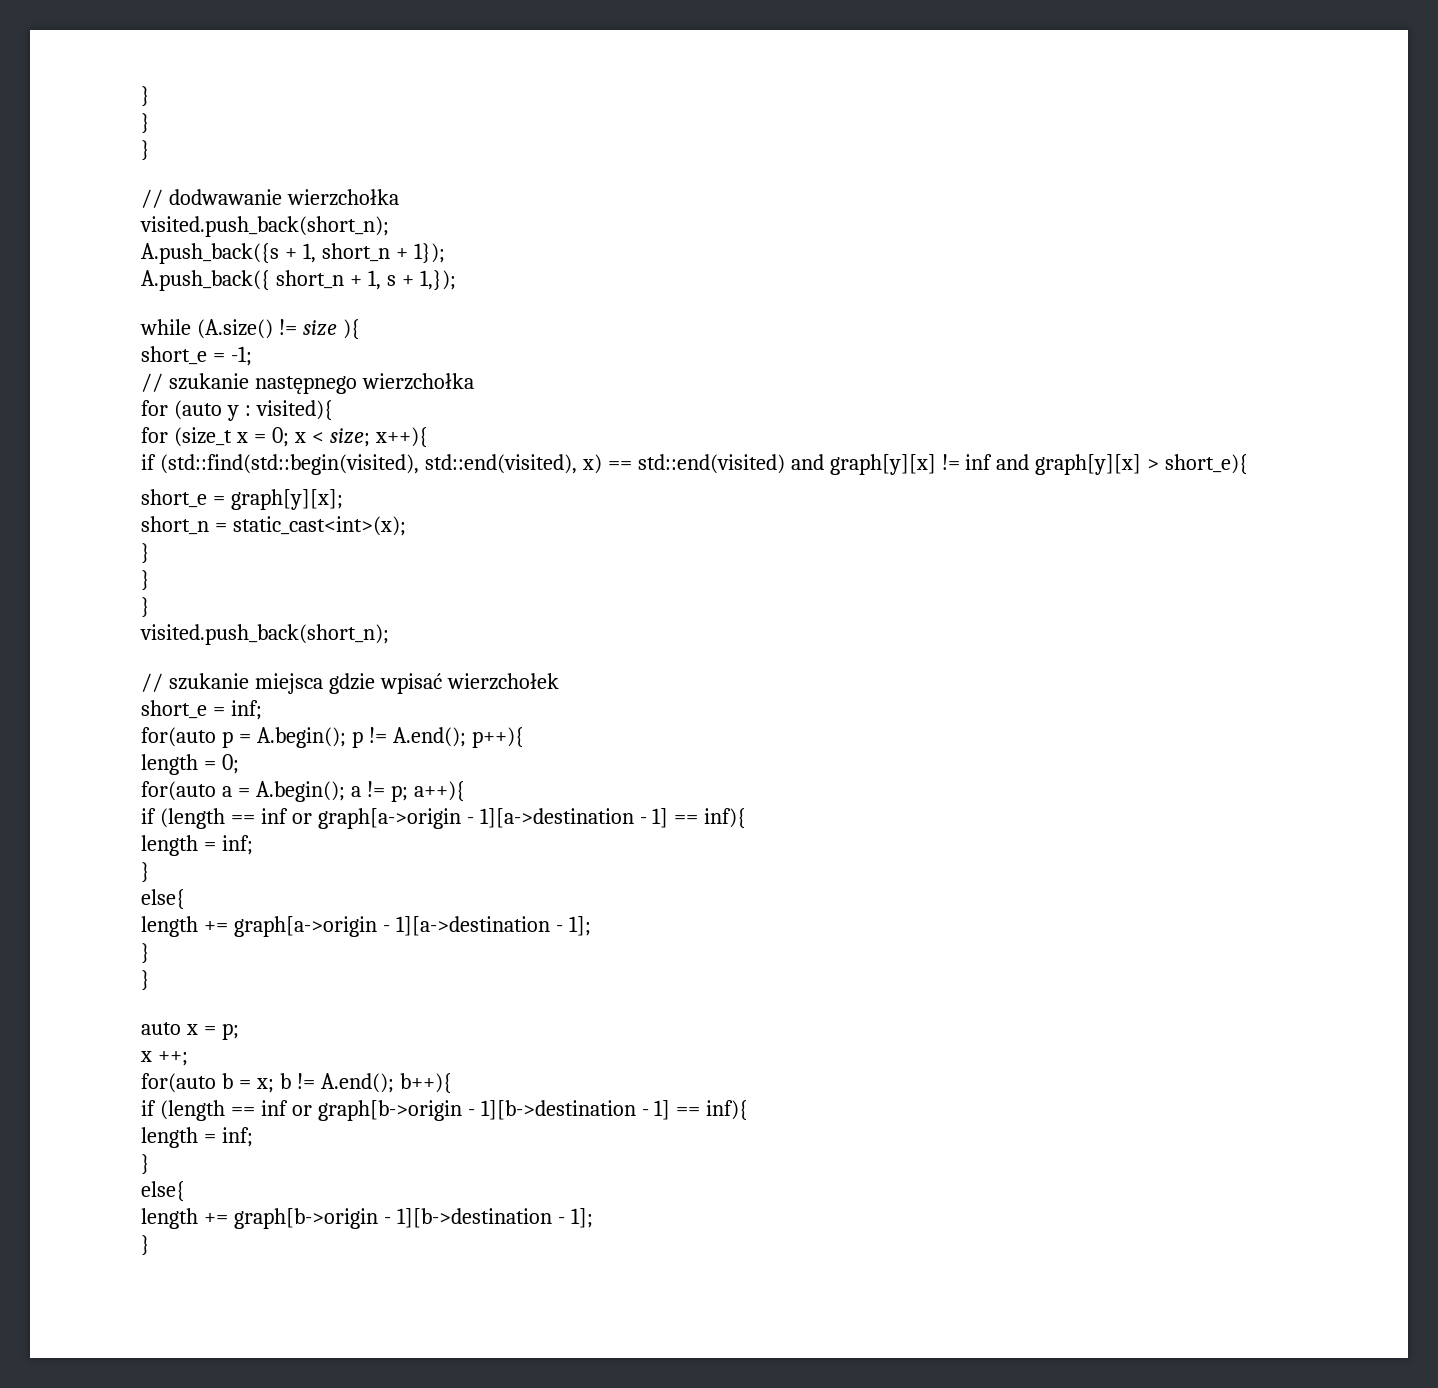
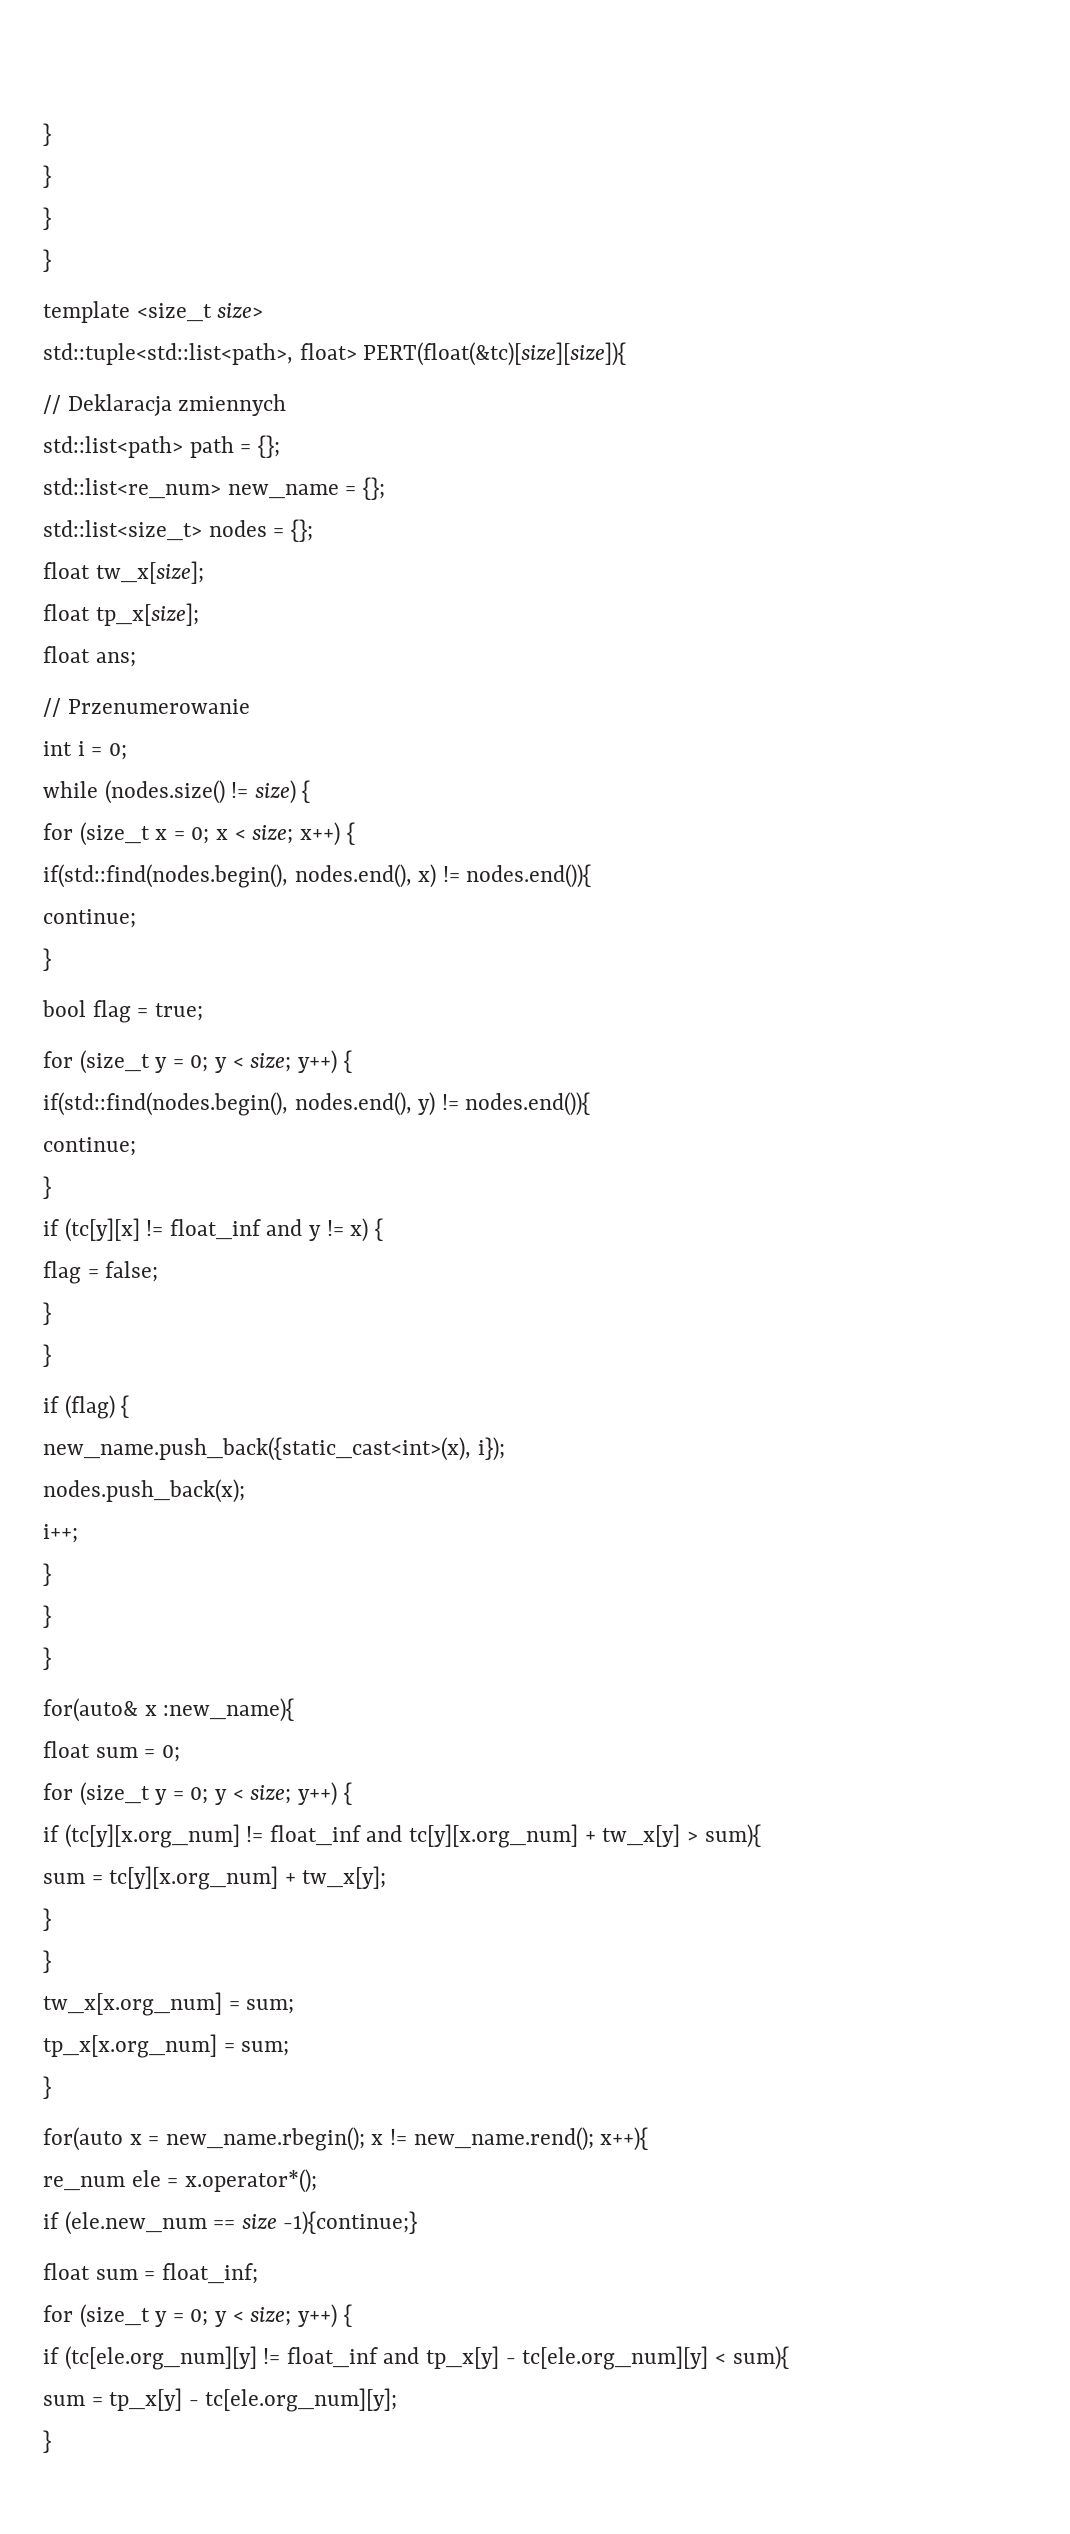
[141,86,150,107] [141,113,150,134] [141,140,150,161] [141,189,399,208] [140,216,389,237] [141,243,445,264] [141,270,456,291] [140,319,360,340] [141,346,252,366] [141,373,474,394] [141,400,333,421] } // } // } // // dodwawanie wierzchołka // visited.push_back(short_n); // A.push_back({s + 1, short_n + 1}); // A.push_back({ short_n + 1, s + 1,}); // while (A.size() != size ){ // short_e = -1; // // szukanie następnego wierzchołka // for (auto y : visited){ -> [43,123,51,146] [43,165,51,188] [43,207,51,230] [43,249,51,272] [43,301,264,323] [43,342,627,366] [43,394,287,416] [43,435,280,458] [43,477,385,500] [43,519,313,542] [43,561,204,584] [43,603,199,626] [43,646,136,667] [43,698,250,717] [43,741,127,760] [43,780,311,804] } // } // } // } // template <size_t size> // std::tuple<std::list<path>, float> PERT(float(&tc)[size][size]){ // // Deklaracja zmiennych // std::list<path> path = {}; // std::list<re_num> new_name = {}; // std::list<size_t> nodes = {}; // float tw_x[size]; // float tp_x[size]; // float ans; // // Przenumerowanie // int i = 0; // while (nodes.size() != size) {
[374,427,428,448] [141,454,1249,475] [141,489,343,510] [141,516,406,536] [141,543,150,564] [141,570,150,591] [141,597,150,618] [140,624,389,645] [141,673,559,694] [141,700,262,720] [141,727,524,748] [141,754,239,775] [141,781,465,802] [141,808,747,829] [141,835,253,856] [141,862,150,883] [141,889,185,910] [141,916,591,937] [141,943,150,964] [141,970,150,991] [141,1022,239,1040] [140,1051,188,1066] [141,1073,452,1094] [141,1100,749,1121] [141,1127,253,1148] [141,1154,150,1175] [141,1181,185,1202] [141,1208,593,1229] x++){ // if (std::find(std::begin(visited), std::end(visited), x) == std::end(visited) and graph[y][x] != inf and graph[y][x] > short_e){ // short_e = graph[y][x]; // short_n = static_cast<int>(x); // } // } // } // visited.push_back(short_n); // // szukanie miejsca gdzie wpisać wierzchołek // short_e = inf; // for(auto p = A.begin(); p != A.end(); p++){ // length = 0; // for(auto a = A.begin(); a != p; a++){ // if (length == inf or graph[a->origin - 1][a->destination - 1] == inf){ // length = inf; // } // else{ // length += graph[a->origin - 1][a->destination - 1]; // } // } // auto x = p; // x ++; // for(auto b = x; b != A.end(); b++){ // if (length == inf or graph[b->origin - 1][b->destination - 1] == inf){ // length = inf; // } // else{ // length += graph[b->origin - 1][b->destination - 1]; -> [299,822,355,846] [43,864,592,888] [43,909,136,928] [43,948,51,971] [42,1000,203,1023] [43,1050,352,1074] [43,1092,591,1116] [43,1137,136,1156] [43,1176,51,1199] [43,1218,383,1242] [43,1261,159,1284] [43,1302,51,1325] [43,1344,51,1367] [43,1395,130,1419] [43,1437,505,1461] [43,1479,245,1503] [43,1524,78,1543] [43,1563,51,1586] [43,1605,51,1628] [43,1647,51,1670] [43,1698,295,1722] [43,1741,180,1762] [43,1782,352,1806] [43,1824,761,1848] [43,1866,387,1890] [43,1908,51,1931] [43,1950,51,1973] [43,1992,295,2016] [43,2034,290,2058] [43,2076,51,2099] [43,2127,649,2151] [43,2169,317,2193] [43,2211,418,2235] [43,2263,258,2284] [43,2304,352,2328] [43,2346,789,2370] [43,2388,398,2412] x++) { // if(std::find(nodes.begin(), nodes.end(), x) != nodes.end()){ // continue; // } // bool flag = true; // for (size_t y = 0; y < size; y++) { // if(std::find(nodes.begin(), nodes.end(), y) != nodes.end()){ // continue; // } // if (tc[y][x] != float_inf and y != x) { // flag = false; // } // } // if (flag) { // new_name.push_back({static_cast<int>(x), i}); // nodes.push_back(x); // i++; // } // } // } // for(auto& x :new_name){ // float sum = 0; // for (size_t y = 0; y < size; y++) { // if (tc[y][x.org_num] != float_inf and tc[y][x.org_num] + tw_x[y] > sum){ // sum = tc[y][x.org_num] + tw_x[y]; // } // } // tw_x[x.org_num] = sum; // tp_x[x.org_num] = sum; // } // for(auto x = new_name.rbegin(); x != new_name.rend(); x++){ // re_num ele = x.operator*(); // if (ele.new_num == size -1){continue;} // float sum = float_inf; // for (size_t y = 0; y < size; y++) { // if (tc[ele.org_num][y] != float_inf and tp_x[y] - tc[ele.org_num][y] < sum){ // sum = tp_x[y] - tc[ele.org_num][y];

